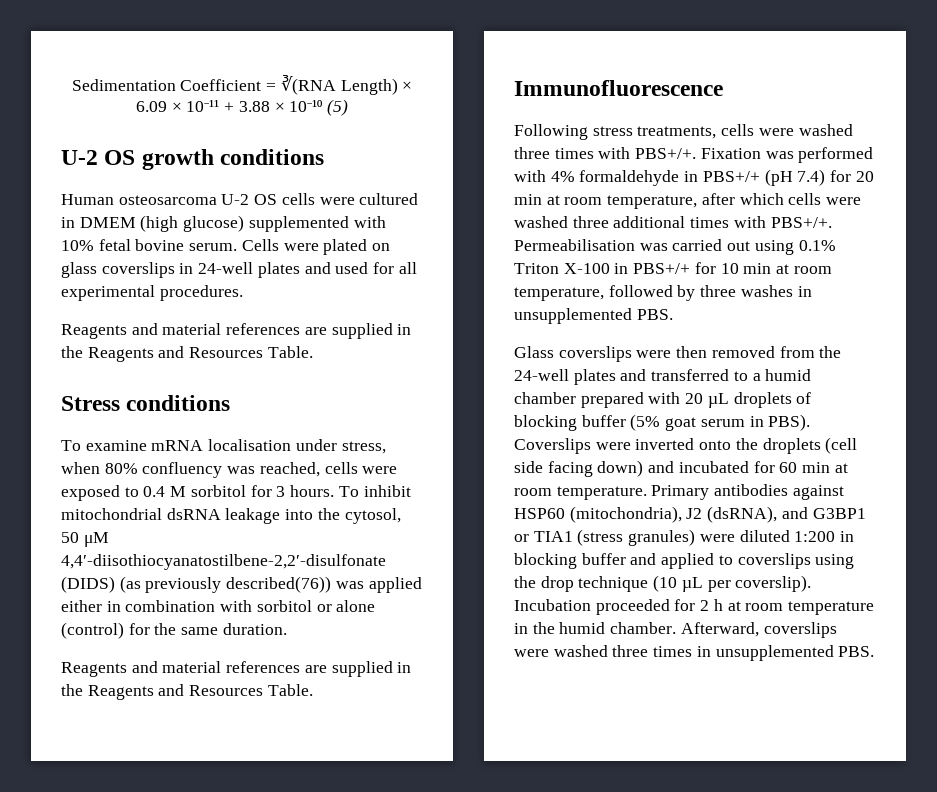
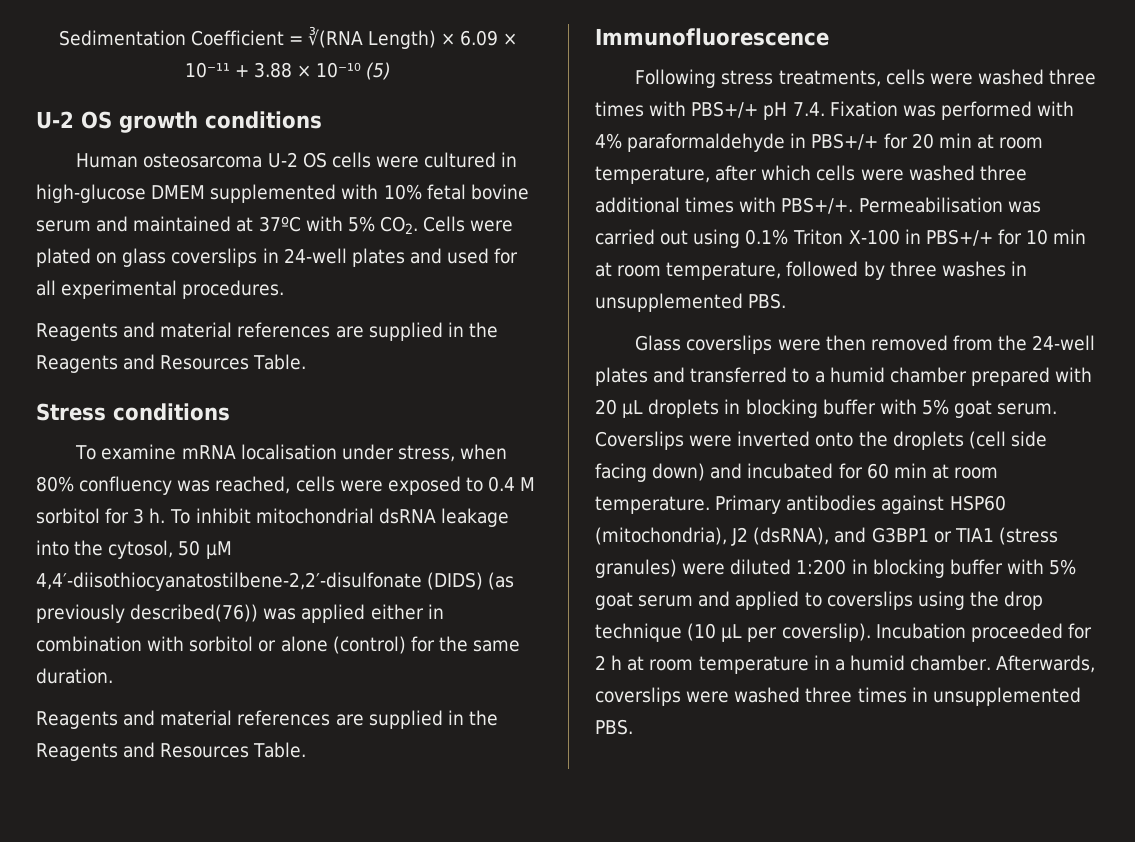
[79,215,245,232] DMEM (high glucose) -> [36,184,206,203] high-glucose DMEM
[189,243,238,251] serum. -> [36,216,418,234] serum and maintained at 37ºC with 5% CO2.
[290,485,335,497] hours. -> [149,508,166,523] h.
[635,148,697,159] PBS+/+. -> [691,101,825,120] PBS+/+ pH 7.4.
[579,169,826,186] formaldehyde in PBS+/+ (pH 7.4) -> [627,133,879,152] paraformaldehyde in PBS+/+
[796,392,812,404] [514,414,811,431] of blocking buffer (5% goat serum in PBS). -> [724,399,1058,418] in blocking buffer with 5% goat serum.
(626, 559) none -> [1006,559,1077,575] [595,592,694,610] with 5% goat serum
[532,622,555,634] the -> [834,659,845,671] a
[680,622,759,637] Afterward, -> [996,655,1096,673] Afterwards,

